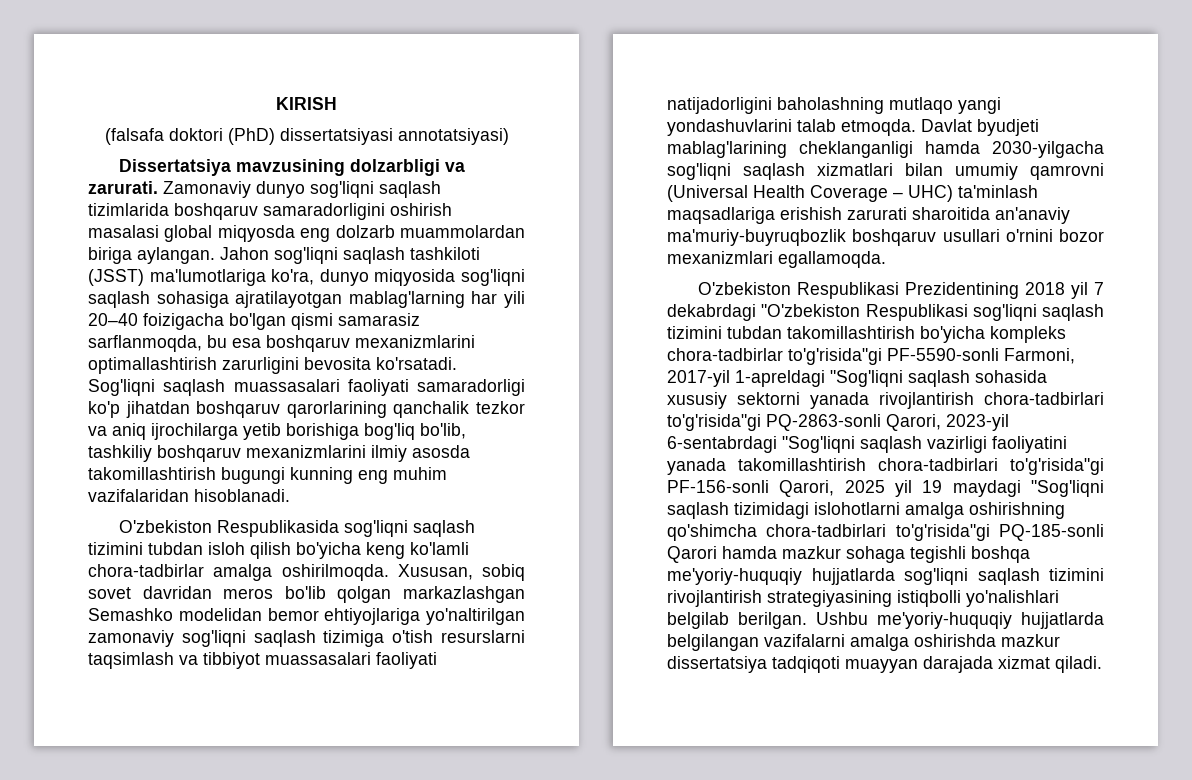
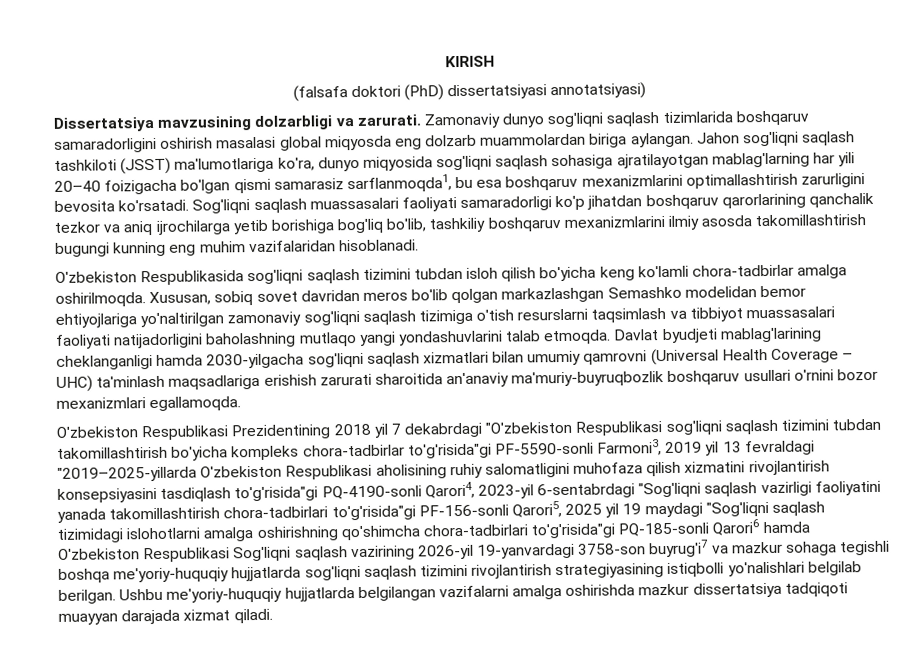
[88,335,202,352] sarflanmoqda, -> [346,174,452,193] sarflanmoqda1,
[1004,348,1075,364] [667,370,1047,387] [667,392,1104,409] [667,414,941,431] Farmoni, 2017-yil 1-apreldagi "Sog'liqni saqlash sohasida xususiy sektorni yanada rivojlantirish chora-tadbirlari to'g'risida"gi PQ-2863-sonli Qarori, -> [597,439,815,456] [57,460,830,482] [57,481,475,503] Farmoni3, 2019 yil 13 fevraldagi "2019–2025-yillarda O'zbekiston Respublikasi aholisining ruhiy salomatligini muhofaza qilish xizmatini rivojlantirish konsepsiyasini tasdiqlash to'g'risida"gi PQ-4190-sonli Qarori4,
[779,480,835,497] Qarori, -> [511,501,562,518] Qarori5,
[667,546,777,563] Qarori hamda -> [712,519,810,536] [58,539,729,563] Qarori6 hamda O'zbekiston Respublikasi Sog'liqni saqlash vazirining 2026-yil 19-yanvardagi 3758-son buyrug'i7 va

